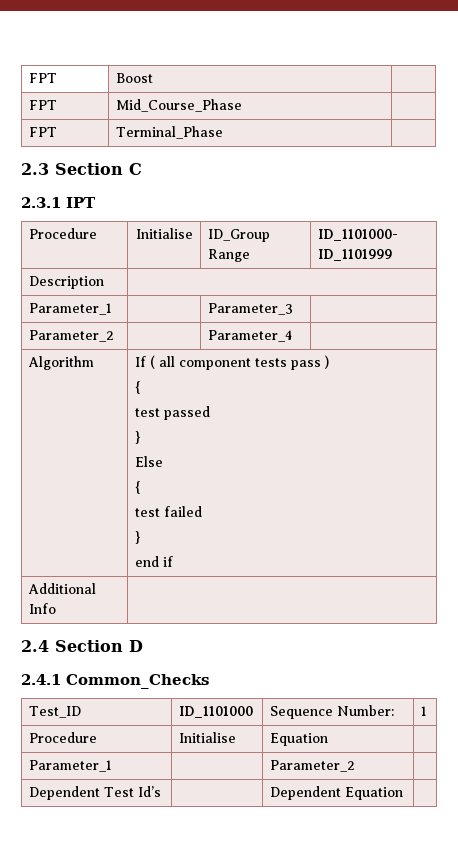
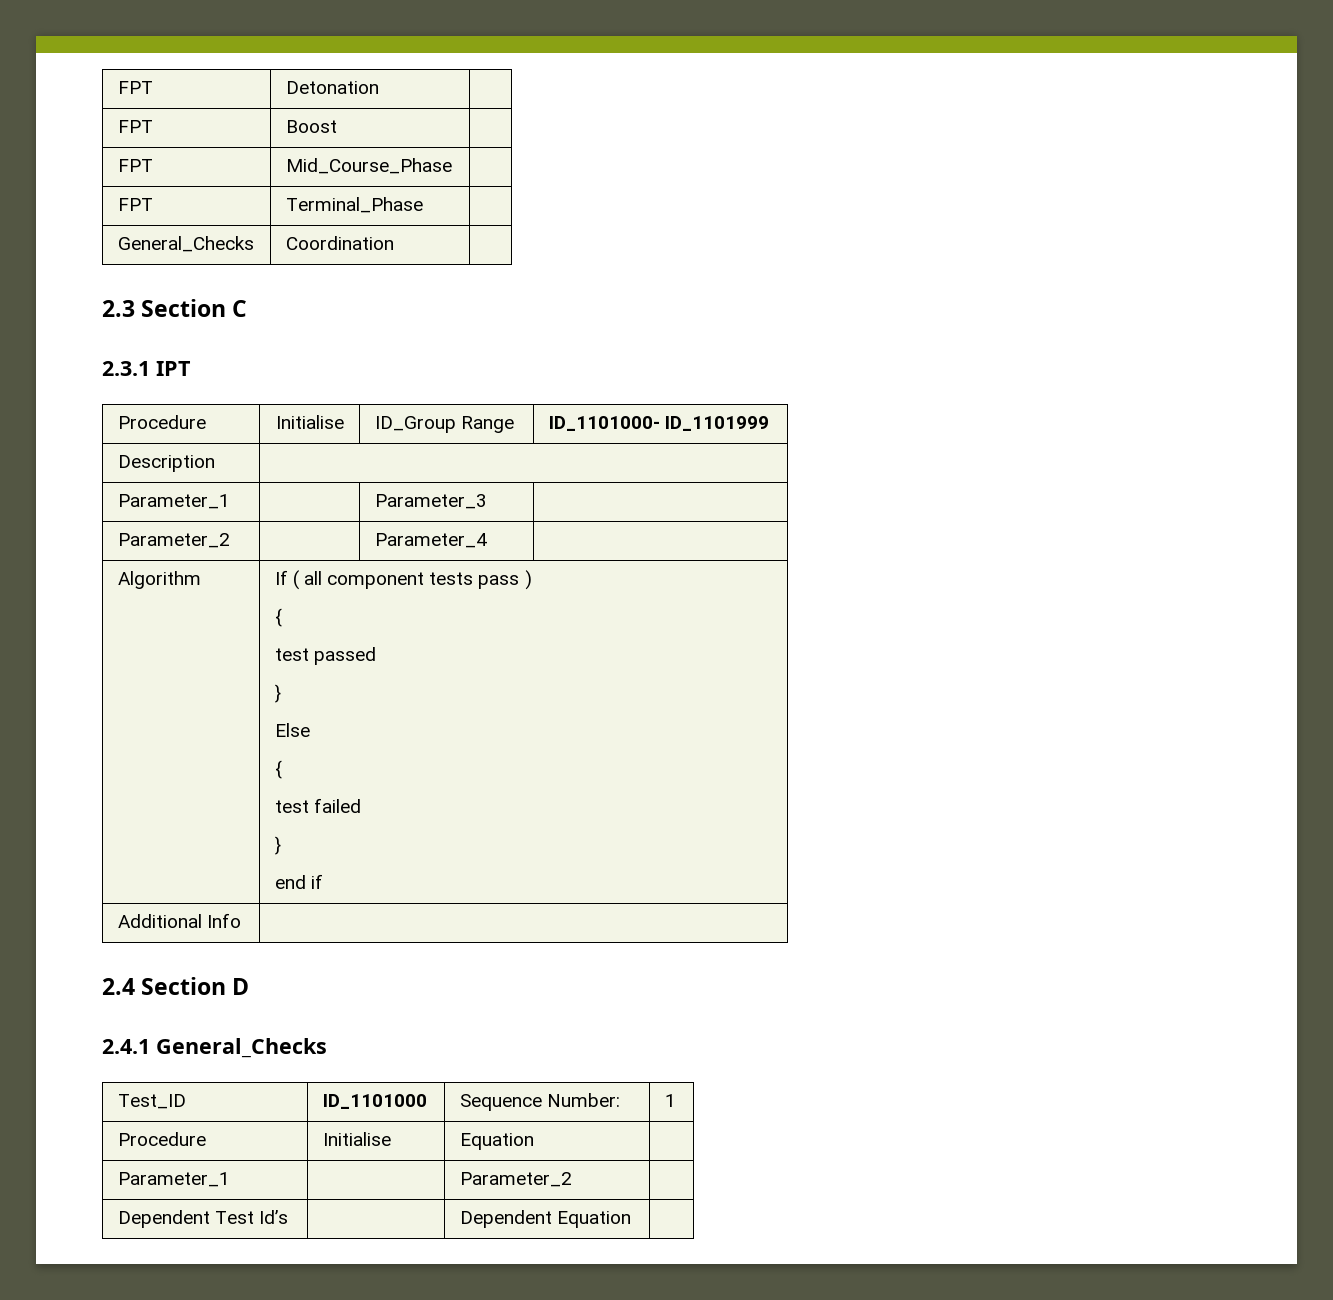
[28,73,57,83] FPT -> [117,81,153,94] [285,81,379,94] [117,120,153,133] FPT | Detonation | // FPT
(223, 132) none -> [117,236,254,252] [285,236,394,250] // General_Checks | Coordination |
[66,674,209,689] Common_Checks -> [156,1038,327,1058] General_Checks

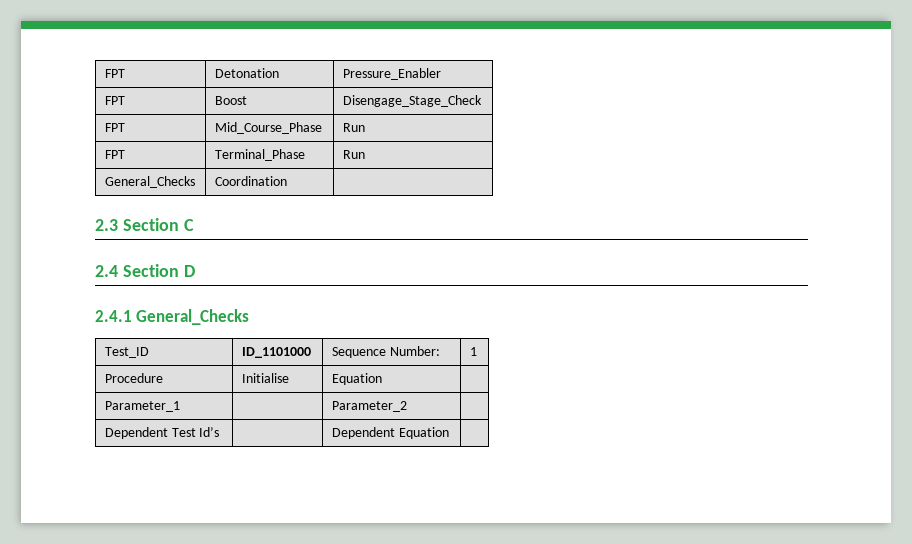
(379, 87) none -> [342,68,441,80] Pressure_Enabler
(337, 126) none -> [342,95,482,107] Disengage_Stage_Check
(452, 166) none -> [342,123,365,132] Run
(423, 205) none -> [342,150,365,159] Run
[102,361,191,376] [117,415,206,429] [275,415,344,429] [374,416,514,433] [548,416,769,431] [117,455,215,472] [117,494,230,509] [374,494,487,509] [117,533,230,548] [374,533,487,548] [117,571,201,589] [274,570,532,590] [274,608,282,627] [274,647,376,665] [274,684,281,703] [274,723,310,737] [274,760,282,779] [274,798,361,813] [274,836,281,855] [274,874,323,889] [117,913,241,928] // 2.3.1 IPT // Procedure | Initialise | ID_Group Range | ID_1101000- ID_1101999 // Description | // Parameter_1 | | Parameter_3 | // Parameter_2 | | Parameter_4 | // Algorithm | If ( all component tests pass ) // { // test passed // } // Else // { // test failed // } // end if // Additional Info | -> (194, 225) none

